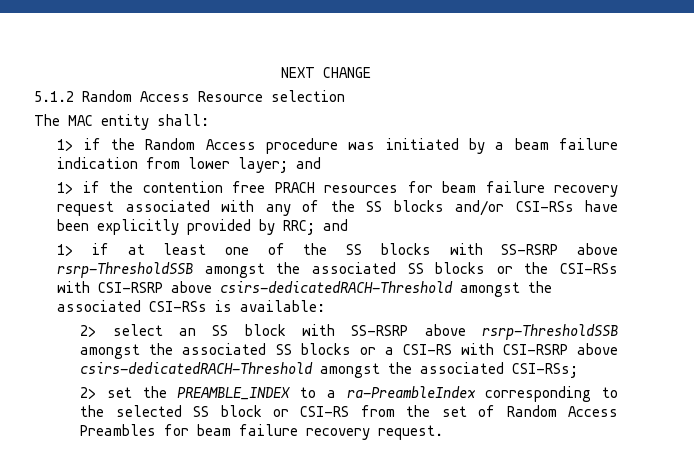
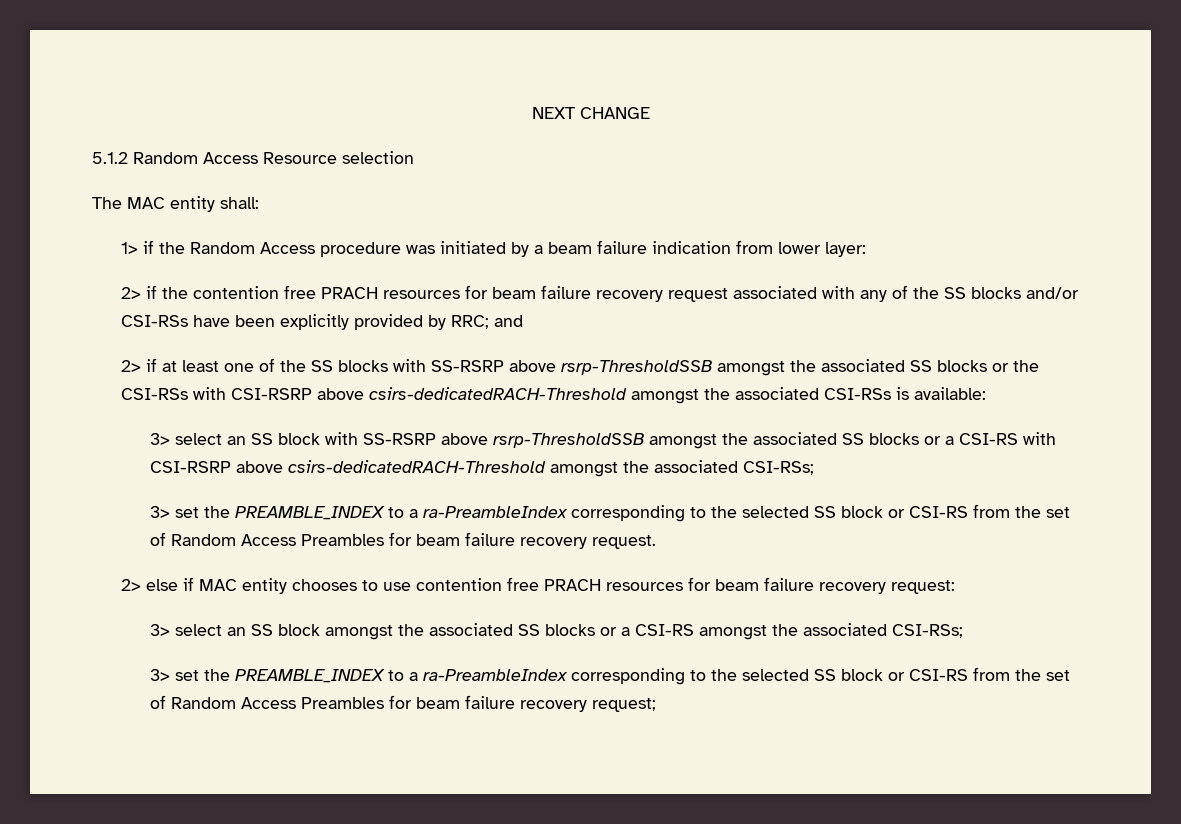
[238,157,322,173] [57,182,74,194] layer; and // 1> -> [825,242,867,257] [121,287,142,299] layer: // 2>
[57,244,74,256] 1> -> [121,360,142,372] 2>
[80,325,97,337] 2> -> [150,433,171,445] 3>
[80,387,97,399] 2> -> [150,506,171,518] 3>
(444, 432) none -> [121,577,956,594] [150,623,964,640] [150,667,1071,685] [150,695,657,712] // 2> else if MAC entity chooses to use contention free PRACH resources for beam failure recovery request: // 3> select an SS block amongst the associated SS blocks or a CSI-RS amongst the associated CSI-RSs; // 3> set the PREAMBLE_INDEX to a ra-PreambleIndex corresponding to the selected SS block or CSI-RS from the set of Random Access Preambles for beam failure recovery request;

